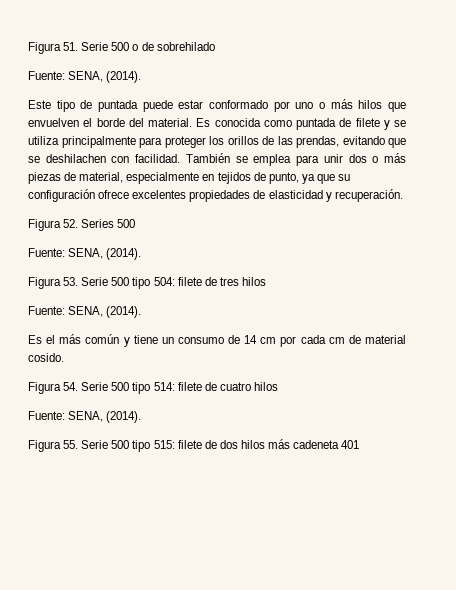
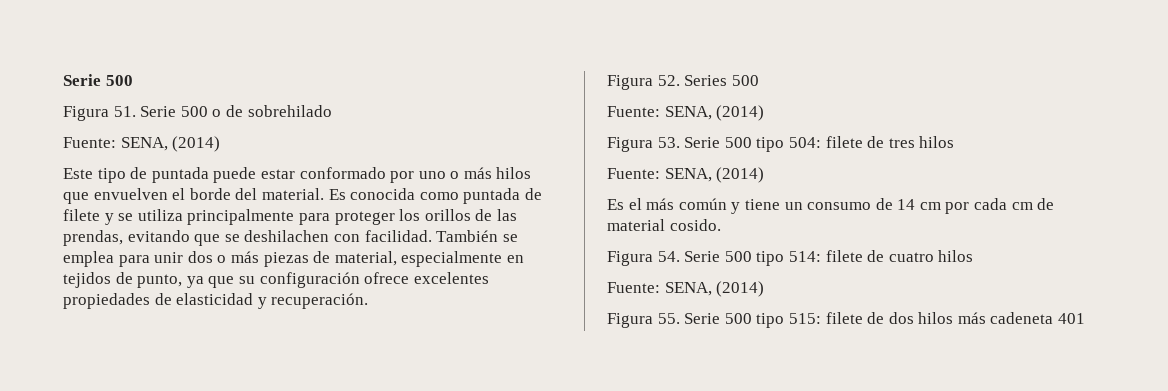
(28, 48) none -> [63,74,133,86] Serie 500 //
[106,71,142,83] (2014). -> [172,136,221,152] (2014)
[106,248,142,260] (2014). -> [716,105,765,121] (2014)
[106,306,142,318] (2014). -> [716,167,765,183] (2014)
[106,411,142,423] (2014). -> [716,281,765,297] (2014)

